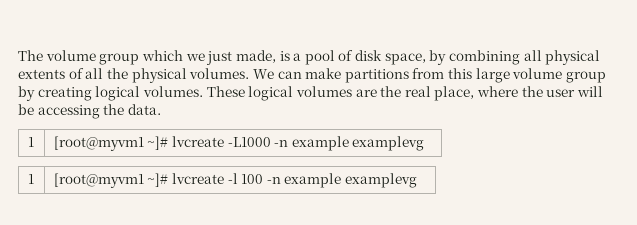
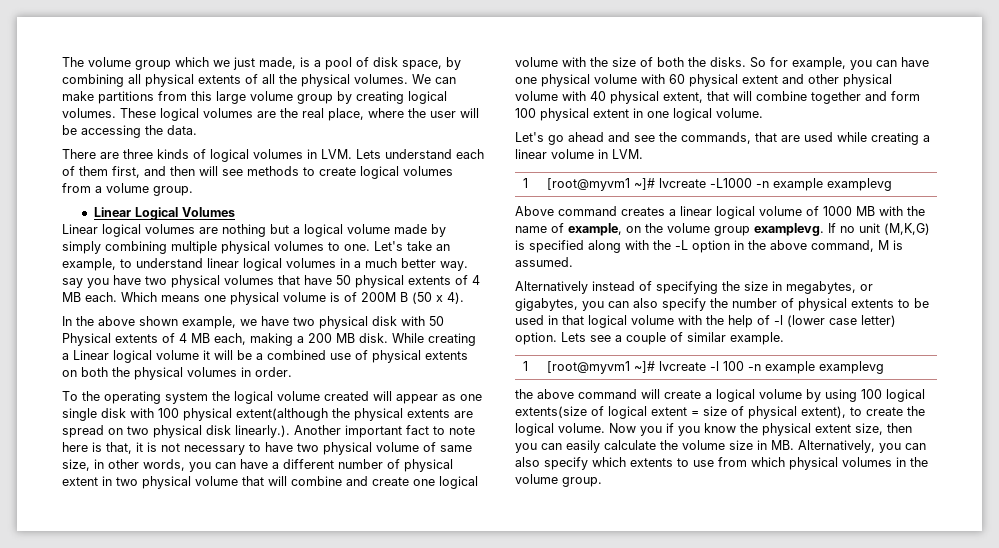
(161, 109) none -> [62,149,484,162] [62,166,453,179] [62,183,193,196] [93,207,235,220] [62,224,446,237] [62,241,450,254] [62,258,468,271] [62,275,480,288] [62,292,464,305] [62,316,444,329] [62,333,476,346] [62,350,468,363] [62,367,292,380] [62,391,482,404] [62,408,473,421] [62,425,475,438] [62,442,472,455] [62,459,453,472] [62,476,478,489] [515,57,929,70] [515,74,892,87] [515,91,920,104] [515,108,763,121] [515,132,930,145] [515,149,643,159] // There are three kinds of logical volumes in LVM. Lets understand each of them first, and then will see methods to create logical volumes from a volume group. // Linear Logical Volumes // Linear logical volumes are nothing but a logical volume made by simply combining multiple physical volumes to one. Let's take an example, to understand linear logical volumes in a much better way. say you have two physical volumes that have 50 physical extents of 4 MB each. Which means one physical volume is of 200M B (50 x 4). // In the above shown example, we have two physical disk with 50 Physical extents of 4 MB each, making a 200 MB disk. While creating a Linear logical volume it will be a combined use of physical extents on both the physical volumes in order. // To the operating system the logical volume created will appear as one single disk with 100 physical extent(although the physical extents are spread on two physical disk linearly.). Another important fact to note here is that, it is not necessary to have two physical volume of same size, in other words, you can have a different number of physical extent in two physical volume that will combine and create one logical volume with the size of both the disks. So for example, you can have one physical volume with 60 physical extent and other physical volume with 40 physical extent, that will combine together and form 100 physical extent in one logical volume. // Let's go ahead and see the commands, that are used while creating a linear volume in LVM.
(425, 143) none -> [515,206,925,219] [515,223,930,236] [515,240,903,253] [515,257,573,267] [515,281,873,294] [515,298,929,311] [515,315,896,328] [515,332,784,345] // Above command creates a linear logical volume of 1000 MB with the name of example, on the volume group examplevg. If no unit (M,K,G) is specified along with the -L option in the above command, M is assumed. // Alternatively instead of specifying the size in megabytes, or gigabytes, you can also specify the number of physical extents to be used in that logical volume with the help of -l (lower case letter) option. Lets see a couple of similar example.
(418, 180) none -> [515,389,925,402] [515,406,925,419] [515,423,912,436] [515,440,926,453] [515,457,928,470] [515,474,602,487] // the above command will create a logical volume by using 100 logical extents(size of logical extent = size of physical extent), to create the logical volume. Now you if you know the physical extent size, then you can easily calculate the volume size in MB. Alternatively, you can also specify which extents to use from which physical volumes in the volume group.

